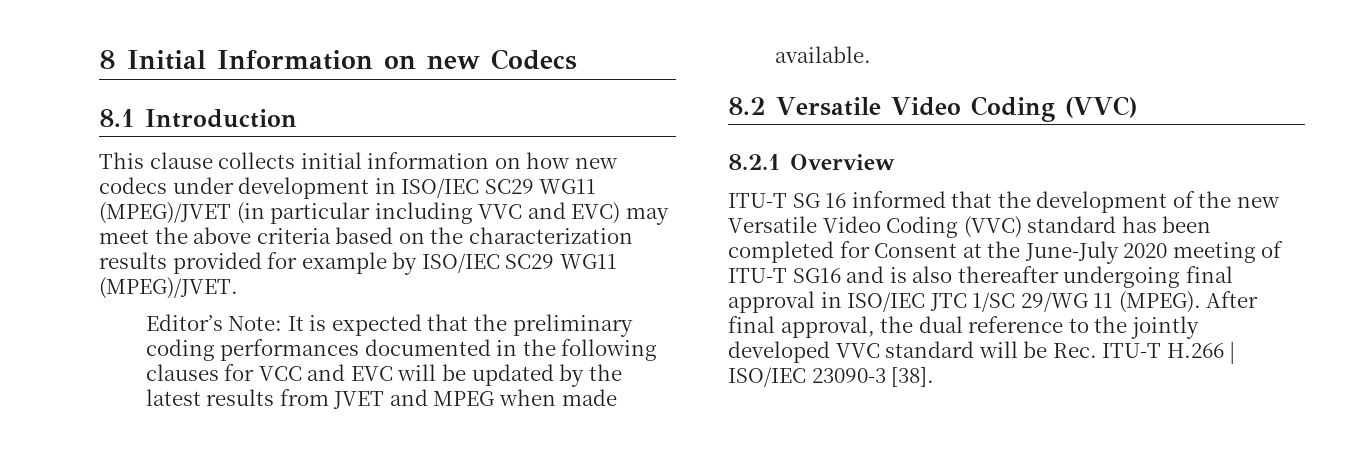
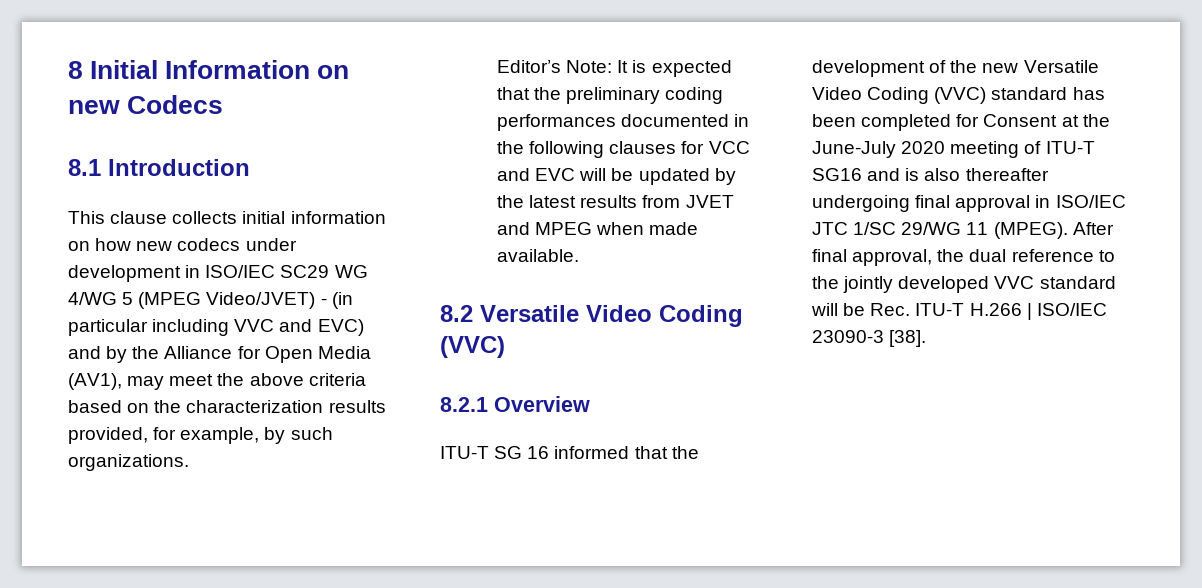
[539,179,597,194] [99,202,231,224] WG11 (MPEG)/JVET -> [334,265,368,278] [68,292,327,309] WG 4/WG 5 (MPEG Video/JVET) -
(621, 213) none -> [68,346,371,363] [68,373,122,390] and by the Alliance for Open Media (AV1),
[172,252,617,275] [99,277,238,299] provided for example by ISO/IEC SC29 WG11 (MPEG)/JVET. -> [68,427,333,444] [68,454,189,471] provided, for example, by such organizations.

